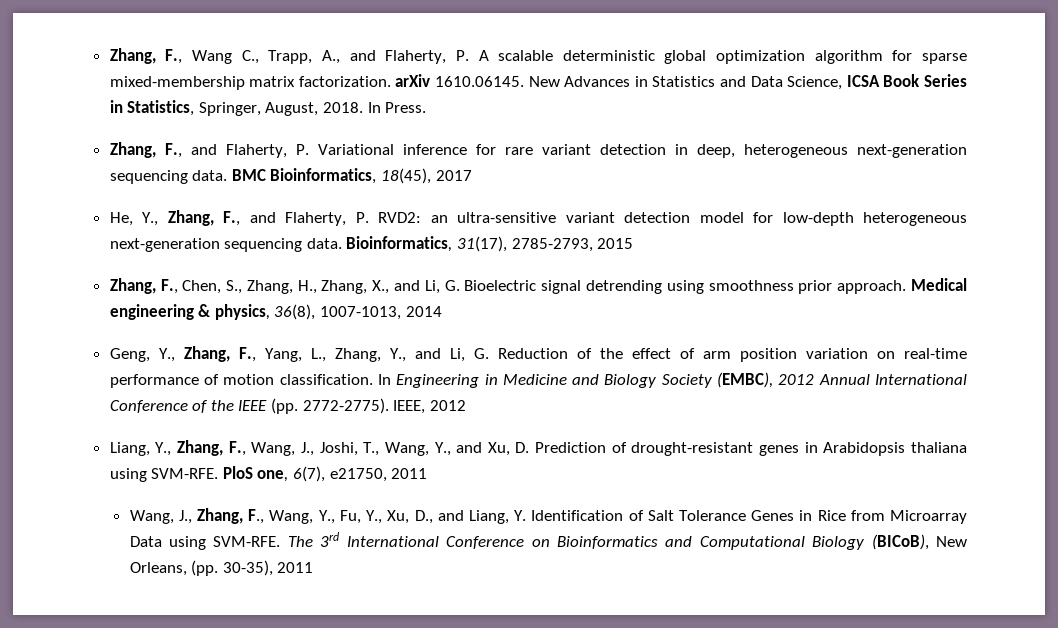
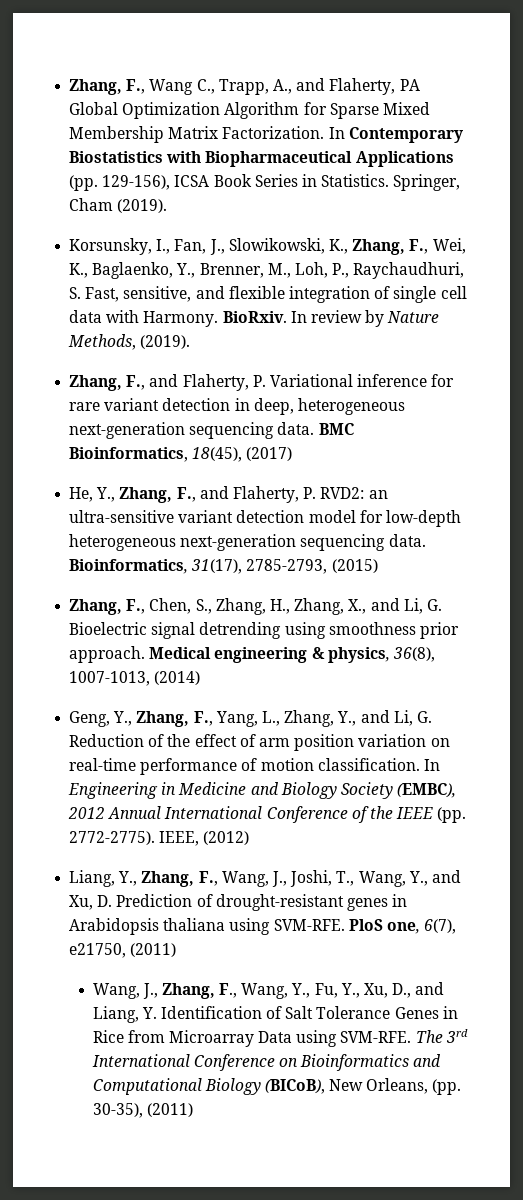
[455,50,967,64] [109,74,968,90] [109,100,427,116] P. A scalable deterministic global optimization algorithm for sparse mixed-membership matrix factorization. arXiv 1610.06145. New Advances in Statistics and Data Science, ICSA Book Series in Statistics, Springer, August, 2018. In Press. -> [399,79,420,91] [69,102,430,119] [69,126,463,143] [69,151,454,167] [69,174,461,191] [69,198,168,213] [69,238,466,255] [69,262,465,279] [69,286,467,303] [69,310,440,327] [68,334,191,350] PA Global Optimization Algorithm for Sparse Mixed Membership Matrix Factorization. In Contemporary Biostatistics with Biopharmaceutical Applications (pp. 129-156), ICSA Book Series in Statistics. Springer, Cham (2019). // Korsunsky, I., Fan, J., Slowikowski, K., Zhang, F., Wei, K., Baglaenko, Y., Brenner, M., Loh, P., Raychaudhuri, S. Fast, sensitive, and flexible integration of single cell data with Harmony. BioRxiv. In review by Nature Methods, (2019).
[435,170,472,181] 2017 -> [246,447,293,461] (2017)
[597,238,634,249] 2015 -> [331,559,378,573] (2015)
[405,306,442,317] 2014 -> [154,671,201,685] (2014)
[429,400,466,411] 2012 -> [203,831,250,845] (2012)
[391,468,428,479] 2011 -> [130,943,177,957] (2011)
[277,562,314,573] 2011 -> [146,1103,193,1117] (2011)

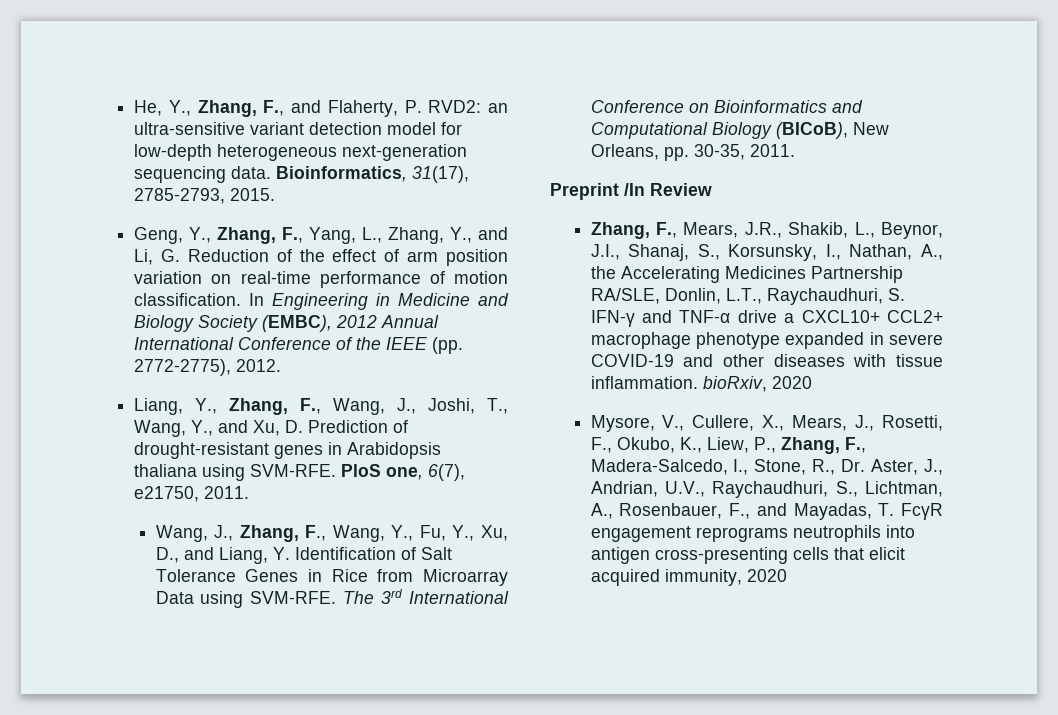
[69,78,420,95] [69,102,430,119] [69,126,463,143] [69,151,454,167] [69,174,461,191] [69,198,168,213] [69,238,466,255] [69,262,465,279] [69,286,467,303] [69,310,440,327] [68,334,191,350] [69,374,455,391] [69,398,405,415] [69,422,354,439] [69,447,293,462] Zhang, F., Wang C., Trapp, A., and Flaherty, PA Global Optimization Algorithm for Sparse Mixed Membership Matrix Factorization. In Contemporary Biostatistics with Biopharmaceutical Applications (pp. 129-156), ICSA Book Series in Statistics. Springer, Cham (2019). // Korsunsky, I., Fan, J., Slowikowski, K., Zhang, F., Wei, K., Baglaenko, Y., Brenner, M., Loh, P., Raychaudhuri, S. Fast, sensitive, and flexible integration of single cell data with Harmony. BioRxiv. In review by Nature Methods, (2019). // Zhang, F., and Flaherty, P. Variational inference for rare variant detection in deep, heterogeneous next-generation sequencing data. BMC Bioinformatics, 18(45), (2017) // -> (134, 108) none
[331,559,378,573] [69,598,442,615] [69,622,459,639] [69,646,435,663] [69,671,201,686] (2015) // Zhang, F., Chen, S., Zhang, H., Zhang, X., and Li, G. Bioelectric signal detrending using smoothness prior approach. Medical engineering & physics, 36(8), 1007-1013, (2014) -> [230,188,276,201] 2015.
[69,831,250,846] 2772-2775). IEEE, (2012) -> [134,359,282,376] 2772-2775), 2012.
[130,943,177,957] (2011) -> [204,486,250,499] 2011.
[432,1079,462,1095] [92,1103,193,1118] (pp. 30-35), (2011) -> [663,144,795,161] [550,183,712,200] [590,222,943,239] [590,244,943,261] [590,266,903,283] [590,288,905,305] [590,310,943,327] [590,332,943,349] [590,354,943,367] [590,376,812,392] [590,415,943,432] [590,437,866,454] [590,459,943,475] [590,481,943,498] [590,503,943,520] [590,525,915,542] [590,547,905,564] [590,569,787,586] pp. 30-35, 2011. // Preprint /In Review // Zhang, F., Mears, J.R., Shakib, L., Beynor, J.I., Shanaj, S., Korsunsky, I., Nathan, A., the Accelerating Medicines Partnership RA/SLE, Donlin, L.T., Raychaudhuri, S. IFN-γ and TNF-α drive a CXCL10+ CCL2+ macrophage phenotype expanded in severe COVID-19 and other diseases with tissue inflammation. bioRxiv, 2020 // Mysore, V., Cullere, X., Mears, J., Rosetti, F., Okubo, K., Liew, P., Zhang, F., Madera-Salcedo, I., Stone, R., Dr. Aster, J., Andrian, U.V., Raychaudhuri, S., Lichtman, A., Rosenbauer, F., and Mayadas, T. FcγR engagement reprograms neutrophils into antigen cross-presenting cells that elicit acquired immunity, 2020

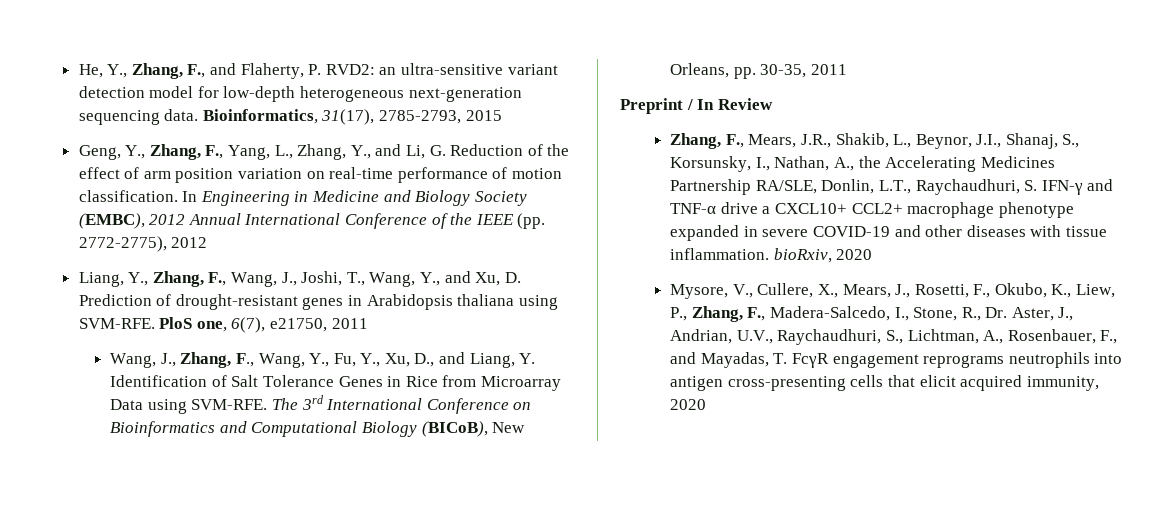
[230,188,276,201] 2015. -> [465,110,502,121] 2015
[236,359,282,372] 2012. -> [171,237,208,248] 2012
[204,486,250,499] 2011. -> [331,318,368,329] 2011
[749,144,795,157] 2011. -> [810,64,847,75] 2011
[624,183,645,196] /In -> [686,99,715,110] / In

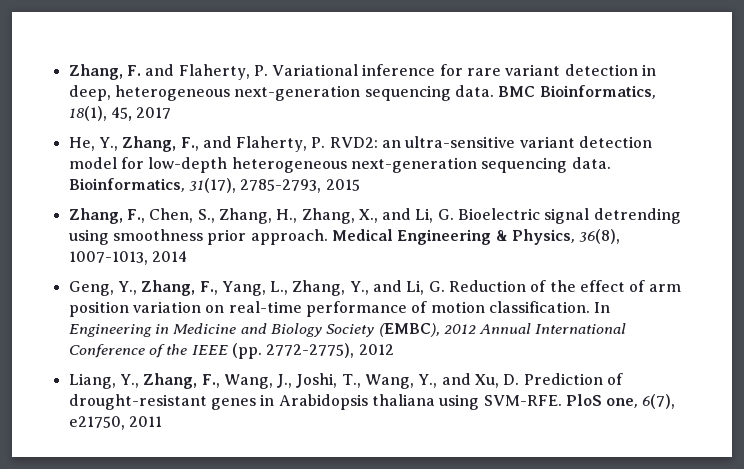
(78, 71) none -> [68,64,657,80] [68,85,656,101] [68,106,172,121] Zhang, F. and Flaherty, P. Variational inference for rare variant detection in deep, heterogeneous next-generation sequencing data. BMC Bioinformatics, 18(1), 45, 2017 //
(502, 115) none -> [68,208,681,224] [68,229,621,245] [68,251,187,265] // Zhang, F., Chen, S., Zhang, H., Zhang, X., and Li, G. Bioelectric signal detrending using smoothness prior approach. Medical Engineering & Physics, 36(8), 1007-1013, 2014
[110,352,536,368] [110,375,561,391] [110,395,532,414] [110,421,526,437] [670,63,847,79] [620,98,773,114] [670,133,1080,149] [670,156,1055,172] [670,179,1114,195] [670,202,1074,218] [670,225,1107,241] [670,248,873,263] [670,283,1116,299] [670,306,1074,322] [670,329,1118,345] [670,352,1123,368] [670,375,1099,391] [670,399,707,410] // Wang, J., Zhang, F., Wang, Y., Fu, Y., Xu, D., and Liang, Y. Identification of Salt Tolerance Genes in Rice from Microarray Data using SVM-RFE. The 3rd International Conference on Bioinformatics and Computational Biology (BICoB), New Orleans, pp. 30-35, 2011 // Preprint / In Review // Zhang, F., Mears, J.R., Shakib, L., Beynor, J.I., Shanaj, S., Korsunsky, I., Nathan, A., the Accelerating Medicines Partnership RA/SLE, Donlin, L.T., Raychaudhuri, S. IFN-γ and TNF-α drive a CXCL10+ CCL2+ macrophage phenotype expanded in severe COVID-19 and other diseases with tissue inflammation. bioRxiv, 2020 // Mysore, V., Cullere, X., Mears, J., Rosetti, F., Okubo, K., Liew, P., Zhang, F., Madera-Salcedo, I., Stone, R., Dr. Aster, J., Andrian, U.V., Raychaudhuri, S., Lichtman, A., Rosenbauer, F., and Mayadas, T. FcγR engagement reprograms neutrophils into antigen cross-presenting cells that elicit acquired immunity, 2020 -> (162, 421) none

